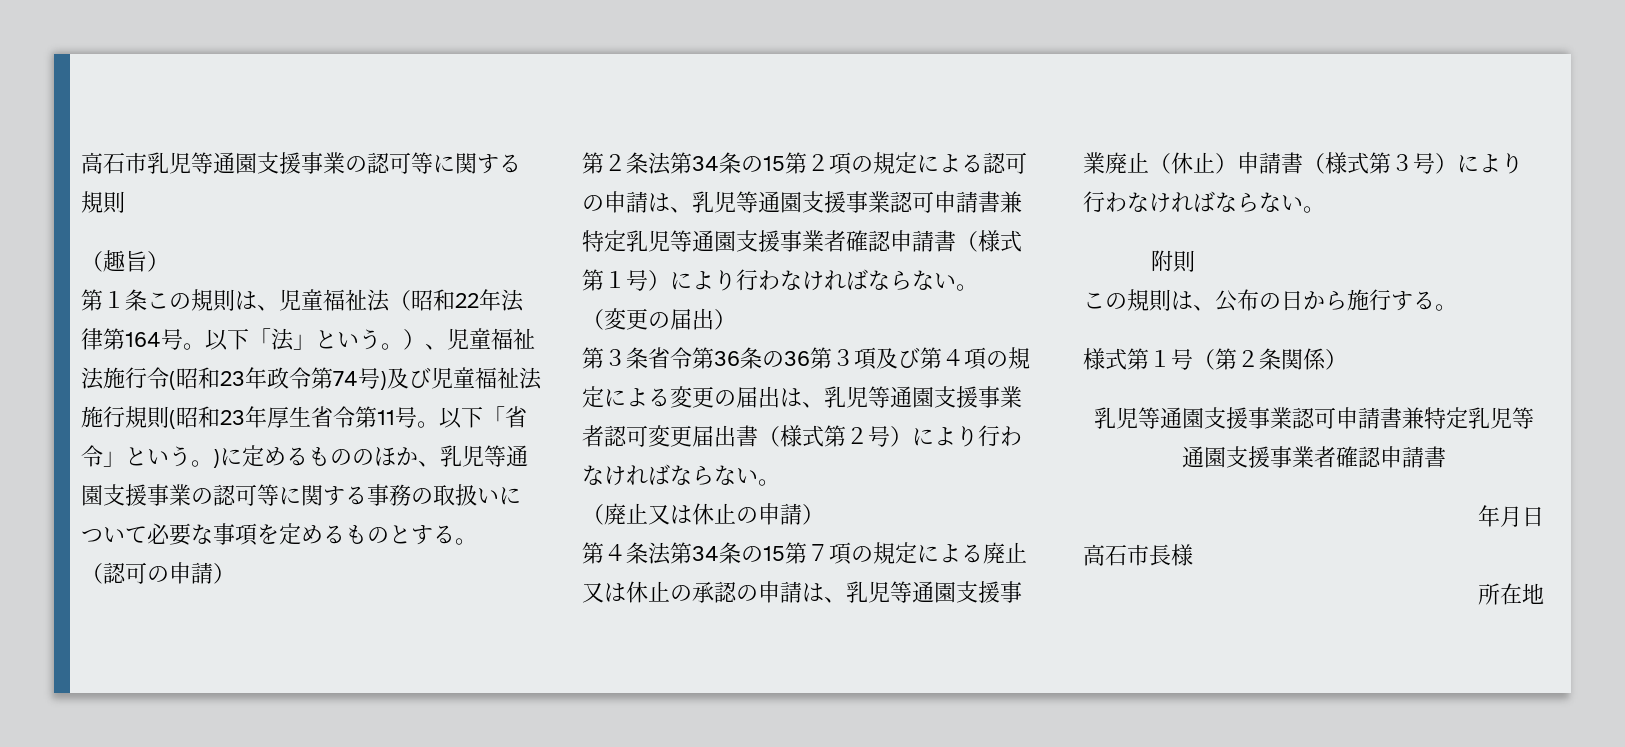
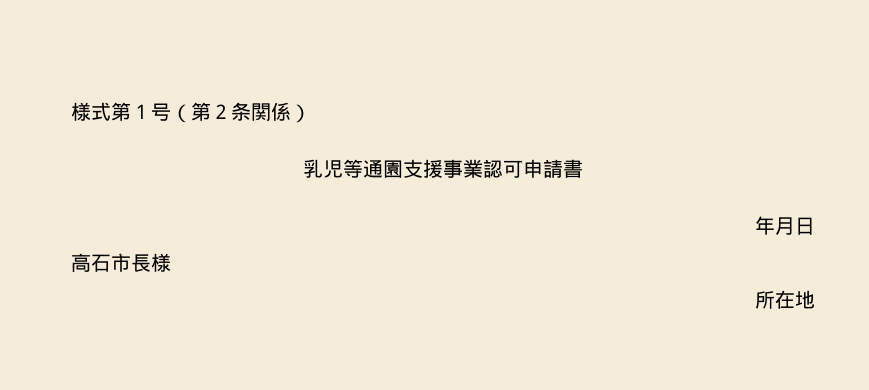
[81,152,521,174] [81,191,125,213] [81,250,169,272] [81,289,524,312] [81,328,535,351] [81,367,542,390] [81,406,527,429] [81,445,528,468] [81,484,521,506] [81,523,477,546] [81,562,235,584] [582,152,1027,175] [582,191,1022,213] [582,230,1022,252] [582,269,978,291] [582,308,736,330] [582,347,1030,370] [582,386,1022,408] [582,425,1022,447] [582,464,780,486] [582,503,824,525] [582,542,1027,565] [582,581,1022,603] [1083,152,1523,174] [1083,191,1325,213] [1151,250,1196,272] [1083,289,1457,312] 高石市乳児等通園支援事業の認可等に関する規則 // （趣旨） // 第１条この規則は、児童福祉法（昭和22年法律第164号。以下「法」という。）、児童福祉法施行令(昭和23年政令第74号)及び児童福祉法施行規則(昭和23年厚生省令第11号。以下「省令」という。)に定めるもののほか、乳児等通園支援事業の認可等に関する事務の取扱いについて必要な事項を定めるものとする。 // （認可の申請） // 第２条法第34条の15第２項の規定による認可の申請は、乳児等通園支援事業認可申請書兼特定乳児等通園支援事業者確認申請書（様式第１号）により行わなければならない。 // （変更の届出） // 第３条省令第36条の36第３項及び第４項の規定による変更の届出は、乳児等通園支援事業者認可変更届出書（様式第２号）により行わなければならない。 // （廃止又は休止の申請） // 第４条法第34条の15第７項の規定による廃止又は休止の承認の申請は、乳児等通園支援事業廃止（休止）申請書（様式第３号）により行わなければならない。 // 附則 // この規則は、公布の日から施行する。 // -> (71, 111) none
[1401,407,1534,429] [1181,446,1446,468] 兼特定乳児等通園支援事業者確認申請書 -> (583, 168) none

